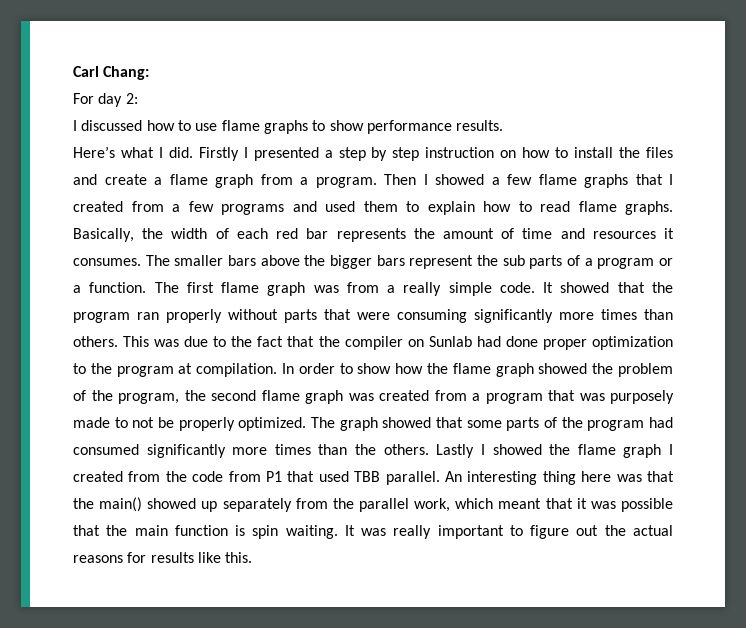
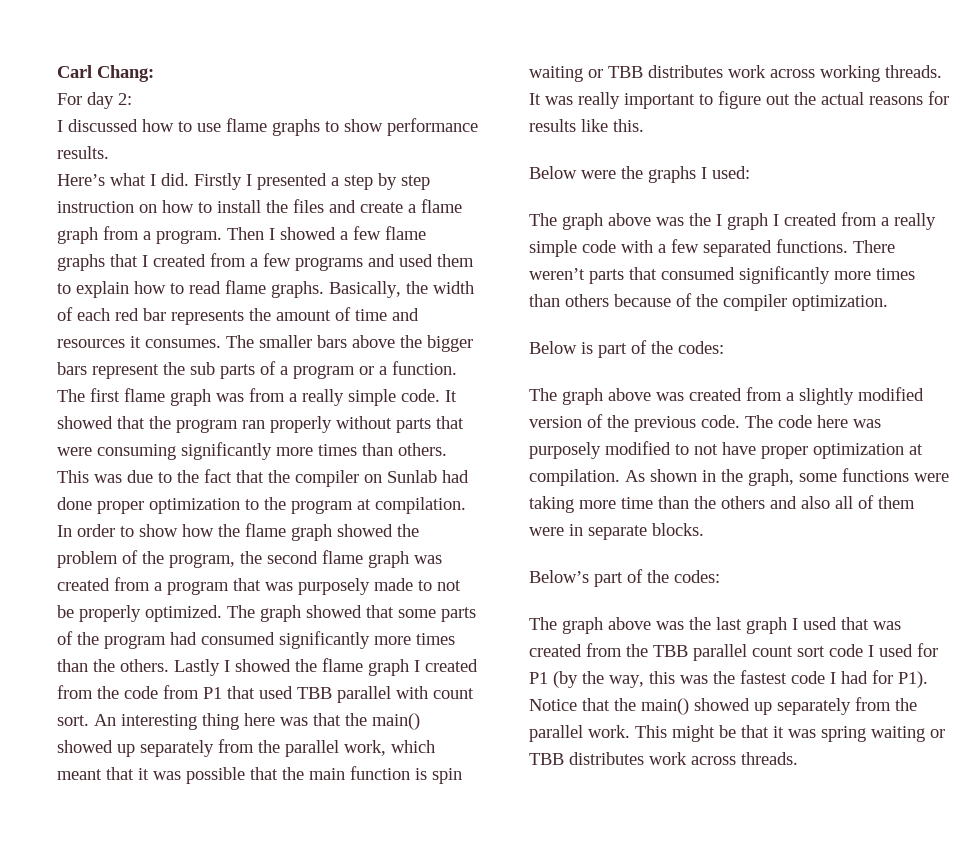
[385,471,440,485] parallel. -> [337,686,474,703] [57,715,89,726] parallel with count sort.
[285,525,338,539] waiting. -> [529,65,942,82] waiting or TBB distributes work across working threads.
(253, 557) none -> [529,166,750,183] [529,212,936,230] [529,239,895,257] [529,266,915,284] [529,293,888,311] [529,340,724,358] [529,387,924,405] [529,414,881,432] [529,441,923,459] [529,468,949,486] [529,495,915,513] [529,523,704,540] [529,569,720,587] [529,617,901,634] [529,643,938,661] [529,670,928,688] [529,697,917,715] [529,725,945,742] [529,752,798,765] // Below were the graphs I used: // The graph above was the I graph I created from a really simple code with a few separated functions. There weren’t parts that consumed significantly more times than others because of the compiler optimization. // Below is part of the codes: // The graph above was created from a slightly modified version of the previous code. The code here was purposely modified to not have proper optimization at compilation. As shown in the graph, some functions were taking more time than the others and also all of them were in separate blocks. // Below’s part of the codes: // The graph above was the last graph I used that was created from the TBB parallel count sort code I used for P1 (by the way, this was the fastest code I had for P1). Notice that the main() showed up separately from the parallel work. This might be that it was spring waiting or TBB distributes work across threads.

